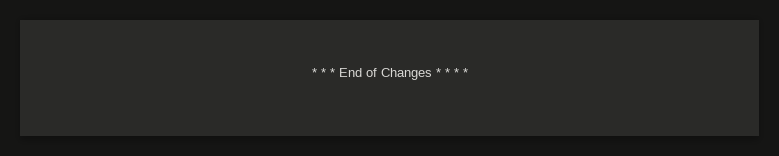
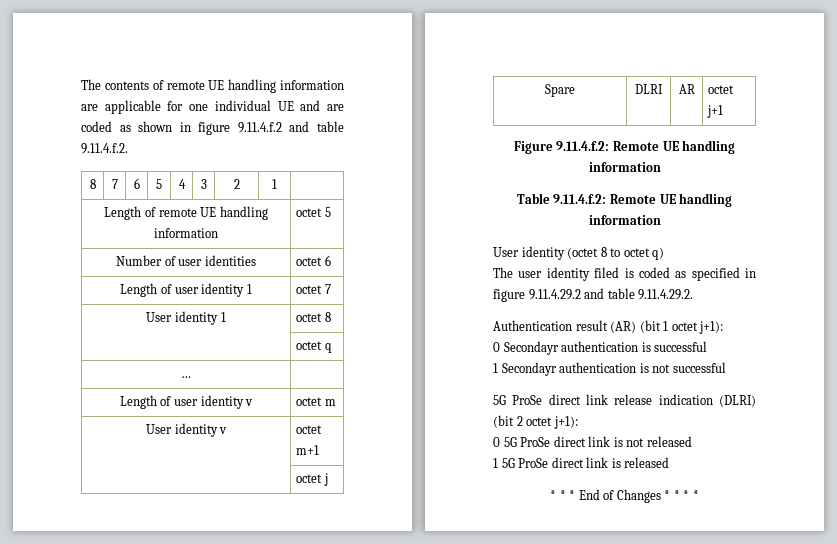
(311, 72) none -> [81,79,344,93] [81,100,345,114] [81,121,344,135] [81,143,128,154] [89,179,96,189] [111,179,118,189] [133,178,140,189] [156,179,162,189] [178,179,186,189] [200,179,207,189] [233,179,240,189] [272,179,277,189] [104,206,268,220] [154,228,218,238] [296,207,331,217] [116,255,256,266] [296,255,331,266] [120,283,252,297] [296,284,331,294] [146,311,226,325] [296,312,331,322] [296,341,332,353] [181,376,191,378] [119,395,254,409] [296,397,336,406] [145,423,228,437] [296,425,323,434] [296,445,320,455] [296,473,328,486] [545,84,575,97] [635,84,663,94] [678,84,695,94] [708,85,735,94] [707,105,724,118] [513,140,736,154] [588,162,661,172] [516,193,733,207] [588,215,661,225] [493,246,665,260] [493,267,756,281] [493,288,694,302] [493,320,724,334] [493,341,708,355] [493,362,726,376] [493,394,756,407] [493,415,578,429] [493,436,692,447] [493,457,670,468] The contents of remote UE handling information are applicable for one individual UE and are coded as shown in figure 9.11.4.f.2 and table 9.11.4.f.2. // 8 | 7 | 6 | 5 | 4 | 3 | 2 | 1 | // Length of remote UE handling information | octet 5 // Number of user identities | octet 6 // Length of user identity 1 | octet 7 // User identity 1 | octet 8 // | octet q // … | // Length of user identity v | octet m // User identity v | octet m+1 // | octet j // Spare | DLRI | AR | octet j+1 // Figure 9.11.4.f.2: Remote UE handling information // Table 9.11.4.f.2: Remote UE handling information // User identity (octet 8 to octet q) // The user identity filed is coded as specified in figure 9.11.4.29.2 and table 9.11.4.29.2. // Authentication result (AR) (bit 1 octet j+1): // 0 Secondayr authentication is successful // 1 Secondayr authentication is not successful // 5G ProSe direct link release indication (DLRI) (bit 2 octet j+1): // 0 5G ProSe direct link is not released // 1 5G ProSe direct link is released //

